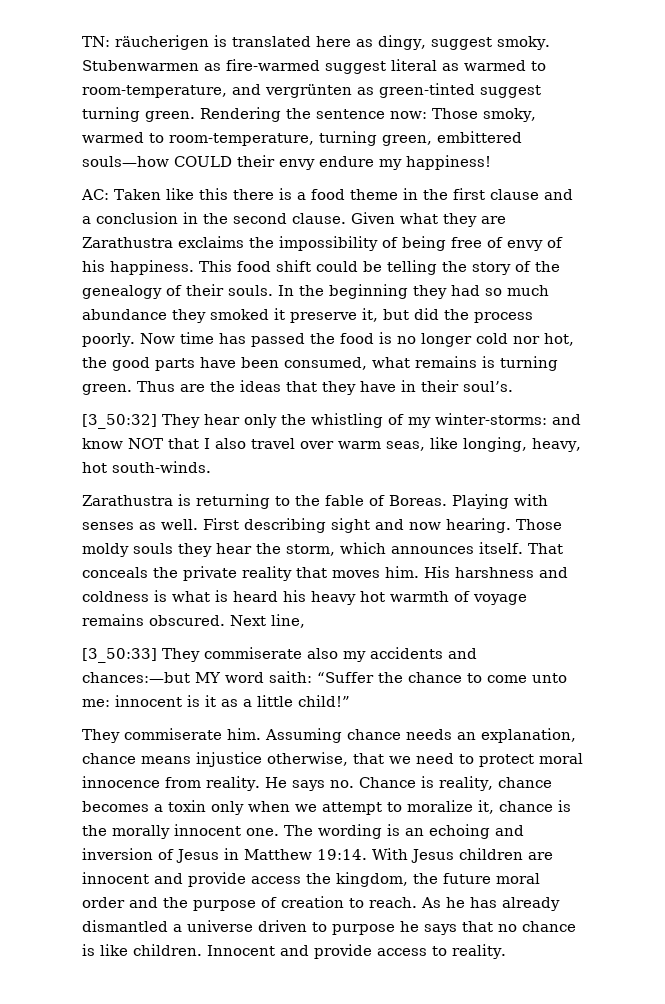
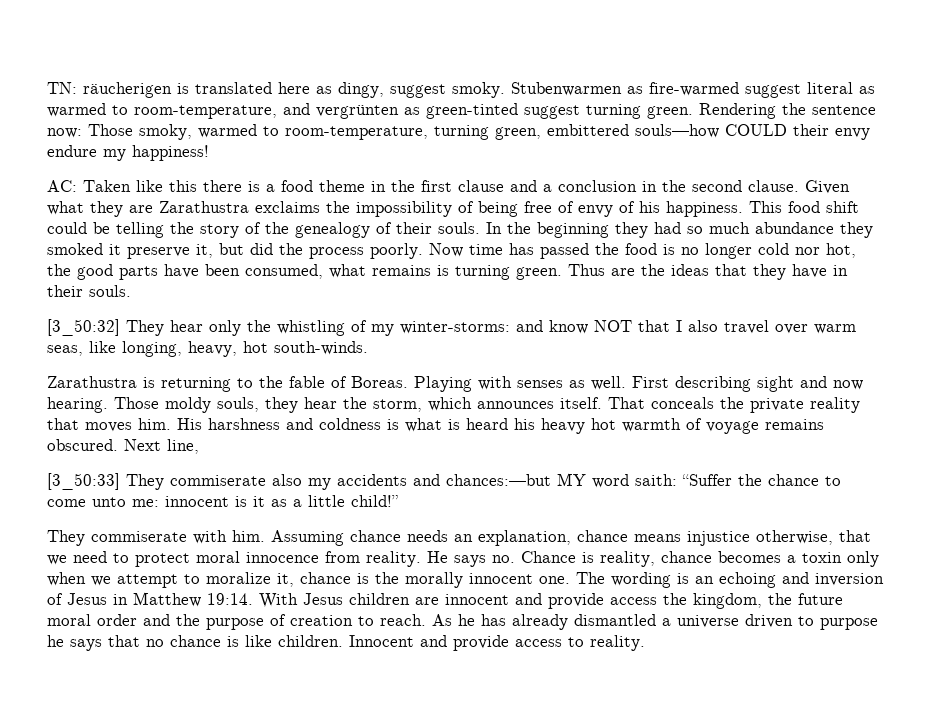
[463,381,513,392] soul’s. -> [89,285,131,297] souls.
[133,543,173,554] souls -> [217,397,259,412] souls,
(222, 734) none -> [193,530,227,544] with

